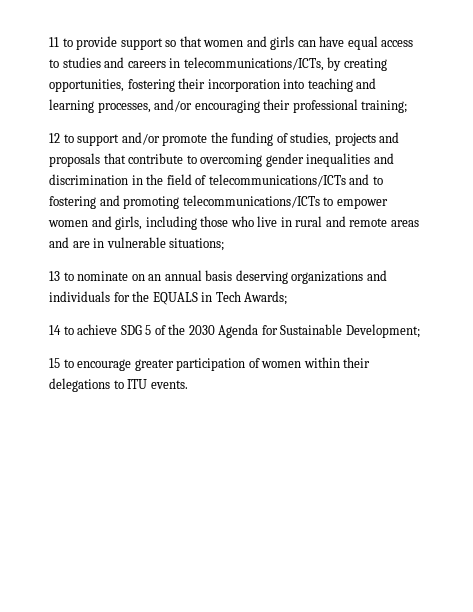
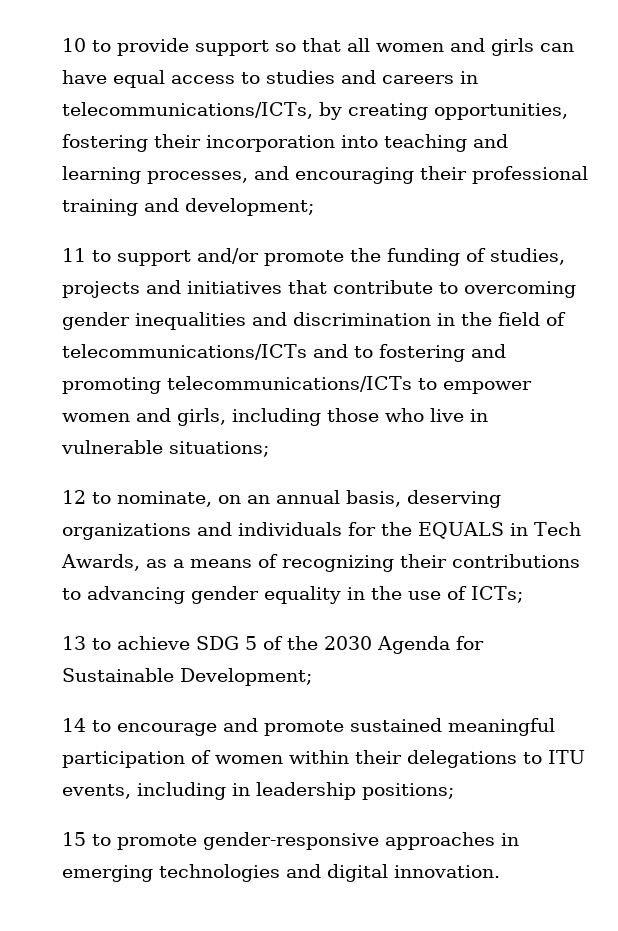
[49,37,59,47] 11 -> [62,38,86,52] 10
(202, 41) none -> [347,38,370,52] all
[154,99,193,112] and/or -> [254,166,289,180] and
[361,100,408,113] [49,133,60,143] training; // 12 -> [62,198,314,216] [62,248,86,262] training and development; // 11
[49,153,100,167] proposals -> [187,281,282,294] initiatives
[295,216,419,227] [49,237,105,248] rural and remote areas and are in -> (488, 415) none
[49,271,129,281] 13 to nominate -> [62,490,212,507] 12 to nominate,
[205,270,233,281] basis -> [346,490,401,507] basis,
[244,291,288,305] [49,325,61,335] Awards; // 14 -> [61,554,580,572] [62,586,523,604] [62,636,86,650] Awards, as a means of recognizing their contributions to advancing gender equality in the use of ICTs; // 13
[49,358,60,368] 15 -> [62,718,86,732] 14
[134,359,174,371] greater -> [223,718,555,736] and promote sustained meaningful
[150,380,188,389] events. -> [62,782,454,800] [62,832,519,850] [62,864,500,882] events, including in leadership positions; // 15 to promote gender-responsive approaches in emerging technologies and digital innovation.

